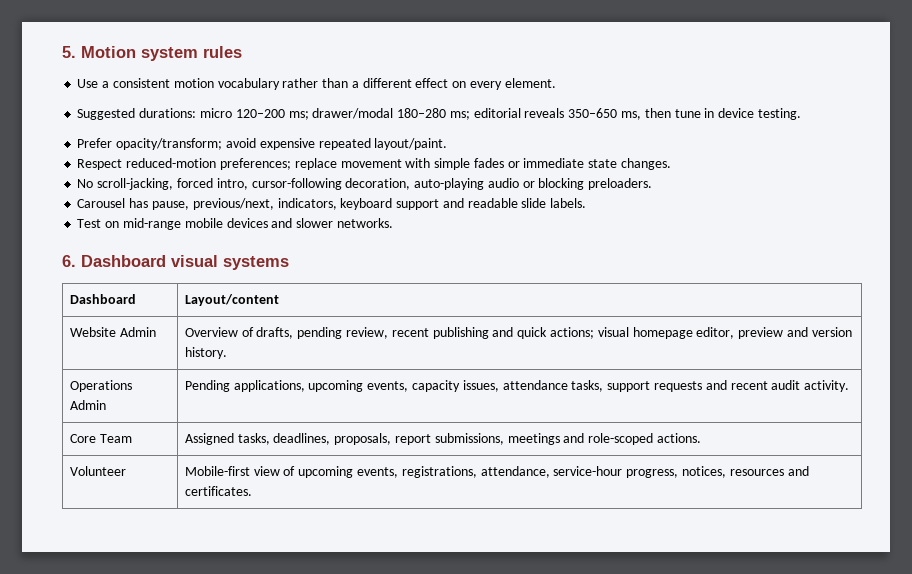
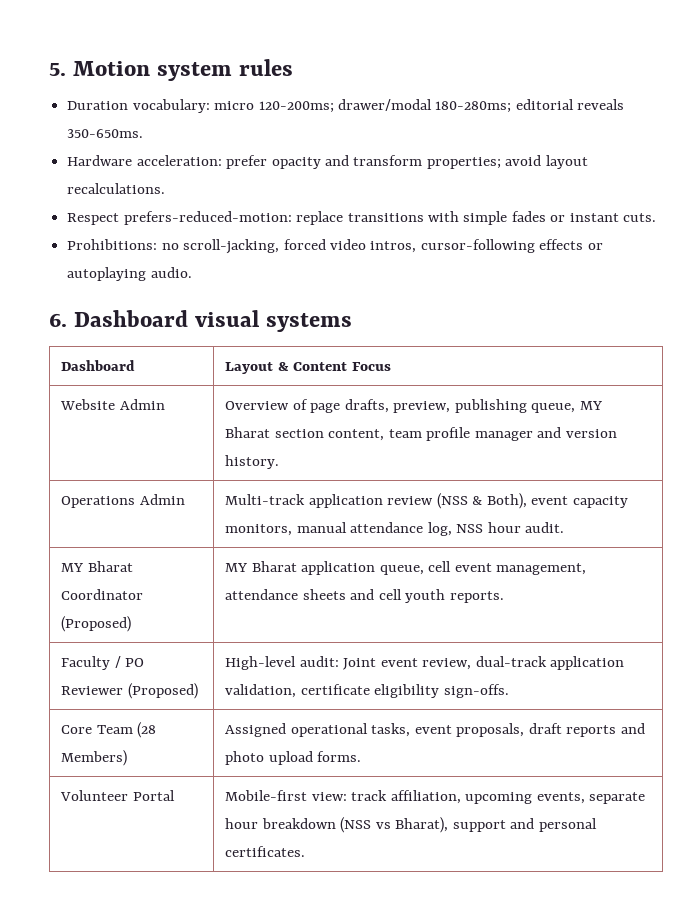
[77,78,556,90] [77,108,801,120] [77,138,448,150] [77,158,671,170] [77,178,653,190] [77,198,587,210] [77,218,393,230] Use a consistent motion vocabulary rather than a different effect on every element. // Suggested durations: micro 120–200 ms; drawer/modal 180–280 ms; editorial reveals 350–650 ms, then tune in device testing. // Prefer opacity/transform; avoid expensive repeated layout/paint. // Respect reduced-motion preferences; replace movement with simple fades or immediate state changes. // No scroll-jacking, forced intro, cursor-following decoration, auto-playing audio or blocking preloaders. // Carousel has pause, previous/next, indicators, keyboard support and readable slide labels. // Test on mid-range mobile devices and slower networks. -> [67,99,625,113] [67,129,144,138] [67,155,588,169] [67,183,166,194] [67,211,657,225] [67,239,603,254] [67,267,192,281] Duration vocabulary: micro 120-200ms; drawer/modal 180-280ms; editorial reveals 350-650ms. // Hardware acceleration: prefer opacity and transform properties; avoid layout recalculations. // Respect prefers-reduced-motion: replace transitions with simple fades or instant cuts. // Prohibitions: no scroll-jacking, forced video intros, cursor-following effects or autoplaying audio.
[184,294,279,306] Layout/content -> [225,362,391,374] Layout & Content Focus
[256,327,784,339] drafts, pending review, recent publishing and quick actions; visual homepage editor, preview -> [310,399,602,413] [225,427,533,441] page drafts, preview, publishing queue, MY Bharat section content, team profile manager
[184,380,850,392] Pending applications, upcoming events, capacity issues, attendance tasks, support requests and recent audit activity. -> [225,493,628,509] [225,522,565,536] [61,561,133,572] [61,589,144,600] [61,616,132,632] [225,561,587,575] [225,589,504,603] [61,656,145,670] [61,683,198,699] [225,656,625,670] [225,684,509,698] Multi-track application review (NSS & Both), event capacity monitors, manual attendance log, NSS hour audit. // MY Bharat Coordinator (Proposed) | MY Bharat application queue, cell event management, attendance sheets and cell youth reports. // Faculty / PO Reviewer (Proposed) | High-level audit: Joint event review, dual-track application validation, certificate eligibility sign-offs.
(132, 438) none -> [137,722,157,738] [61,750,128,766] (28 Members)
[237,433,701,445] tasks, deadlines, proposals, report submissions, meetings and role-scoped actions. -> [290,723,645,737] [225,751,362,765] operational tasks, event proposals, draft reports and photo upload forms.
(126, 471) none -> [132,790,175,801] Portal
[253,466,809,478] view of upcoming events, registrations, attendance, service-hour progress, notices, resources and -> [311,790,646,804] [225,817,597,833] view: track affiliation, upcoming events, separate hour breakdown (NSS vs Bharat), support and personal

